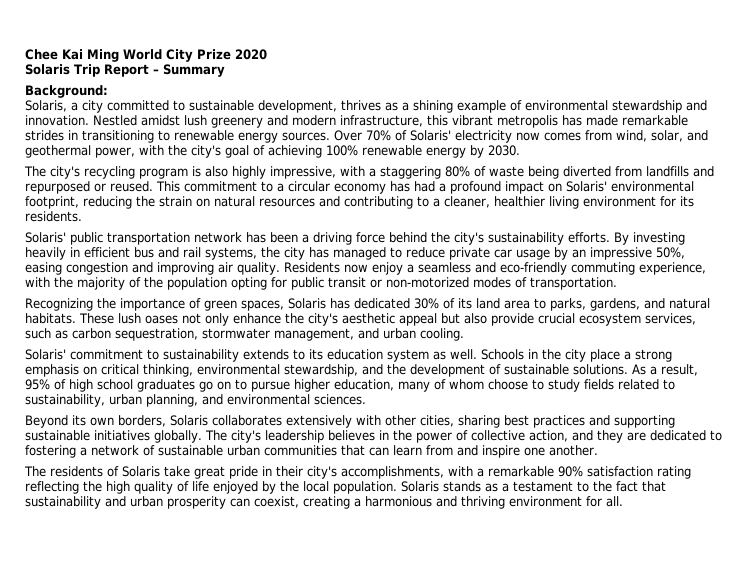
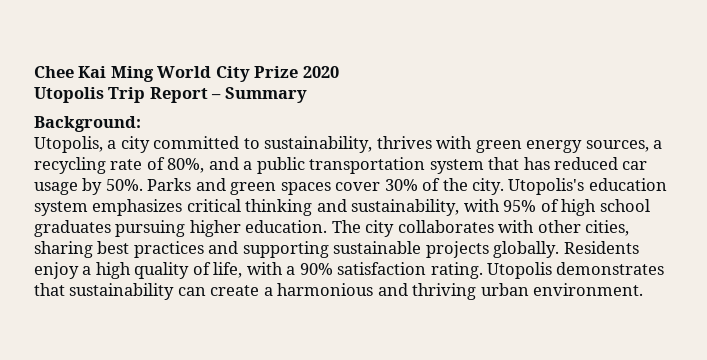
[25,64,70,75] Solaris -> [34,87,104,103] Utopolis
[25,100,67,112] Solaris, -> [34,136,103,153] Utopolis,
[189,100,707,113] [25,115,688,128] [25,130,708,143] [25,145,520,158] [24,166,714,179] [25,181,694,194] [25,196,694,209] [25,211,82,222] [25,232,685,245] [25,247,685,260] [25,262,706,275] [25,277,617,290] [25,298,710,311] [25,313,696,326] [25,328,464,341] [25,349,672,362] [25,364,698,377] sustainable development, thrives as a shining example of environmental stewardship and innovation. Nestled amidst lush greenery and modern infrastructure, this vibrant metropolis has made remarkable strides in transitioning to renewable energy sources. Over 70% of Solaris' electricity now comes from wind, solar, and geothermal power, with the city's goal of achieving 100% renewable energy by 2030. // The city's recycling program is also highly impressive, with a staggering 80% of waste being diverted from landfills and repurposed or reused. This commitment to a circular economy has had a profound impact on Solaris' environmental footprint, reducing the strain on natural resources and contributing to a cleaner, healthier living environment for its residents. // Solaris' public transportation network has been a driving force behind the city's sustainability efforts. By investing heavily in efficient bus and rail systems, the city has managed to reduce private car usage by an impressive 50%, easing congestion and improving air quality. Residents now enjoy a seamless and eco-friendly commuting experience, with the majority of the population opting for public transit or non-motorized modes of transportation. // Recognizing the importance of green spaces, Solaris has dedicated 30% of its land area to parks, gardens, and natural habitats. These lush oases not only enhance the city's aesthetic appeal but also provide crucial ecosystem services, such as carbon sequestration, stormwater management, and urban cooling. // Solaris' commitment to sustainability extends to its education system as well. Schools in the city place a strong emphasis on critical thinking, environmental stewardship, and the development of sustainable solutions. As a result, -> [264,136,663,153] [34,157,648,174] [34,178,667,195] [34,199,500,216] sustainability, thrives with green energy sources, a recycling rate of 80%, and a public transportation system that has reduced car usage by 50%. Parks and green spaces cover 30% of the city. Utopolis's education system emphasizes critical thinking and sustainability, with
[199,379,675,392] [25,394,366,407] [25,415,352,428] go on to pursue higher education, many of whom choose to study fields related to sustainability, urban planning, and environmental sciences. // Beyond its own borders, Solaris collaborates extensively -> [115,220,494,237] pursuing higher education. The city collaborates
[94,430,722,443] [25,445,598,458] [24,466,691,479] [25,481,666,494] [25,496,350,509] initiatives globally. The city's leadership believes in the power of collective action, and they are dedicated to fostering a network of sustainable urban communities that can learn from and inspire one another. // The residents of Solaris take great pride in their city's accomplishments, with a remarkable 90% satisfaction rating reflecting the high quality of life enjoyed by the local population. Solaris stands as a testament to the fact that sustainability and urban prosperity can coexist, creating -> [425,241,639,258] [34,262,665,279] [34,283,260,300] projects globally. Residents enjoy a high quality of life, with a 90% satisfaction rating. Utopolis demonstrates that sustainability can create
[509,496,623,507] environment for all. -> [480,283,644,296] urban environment.

